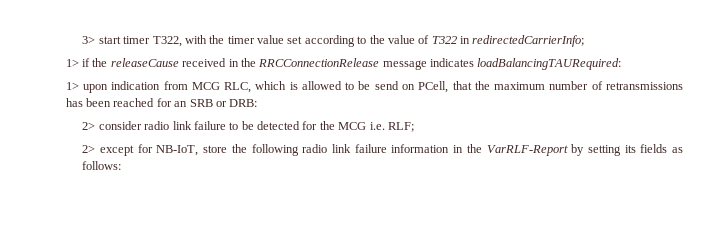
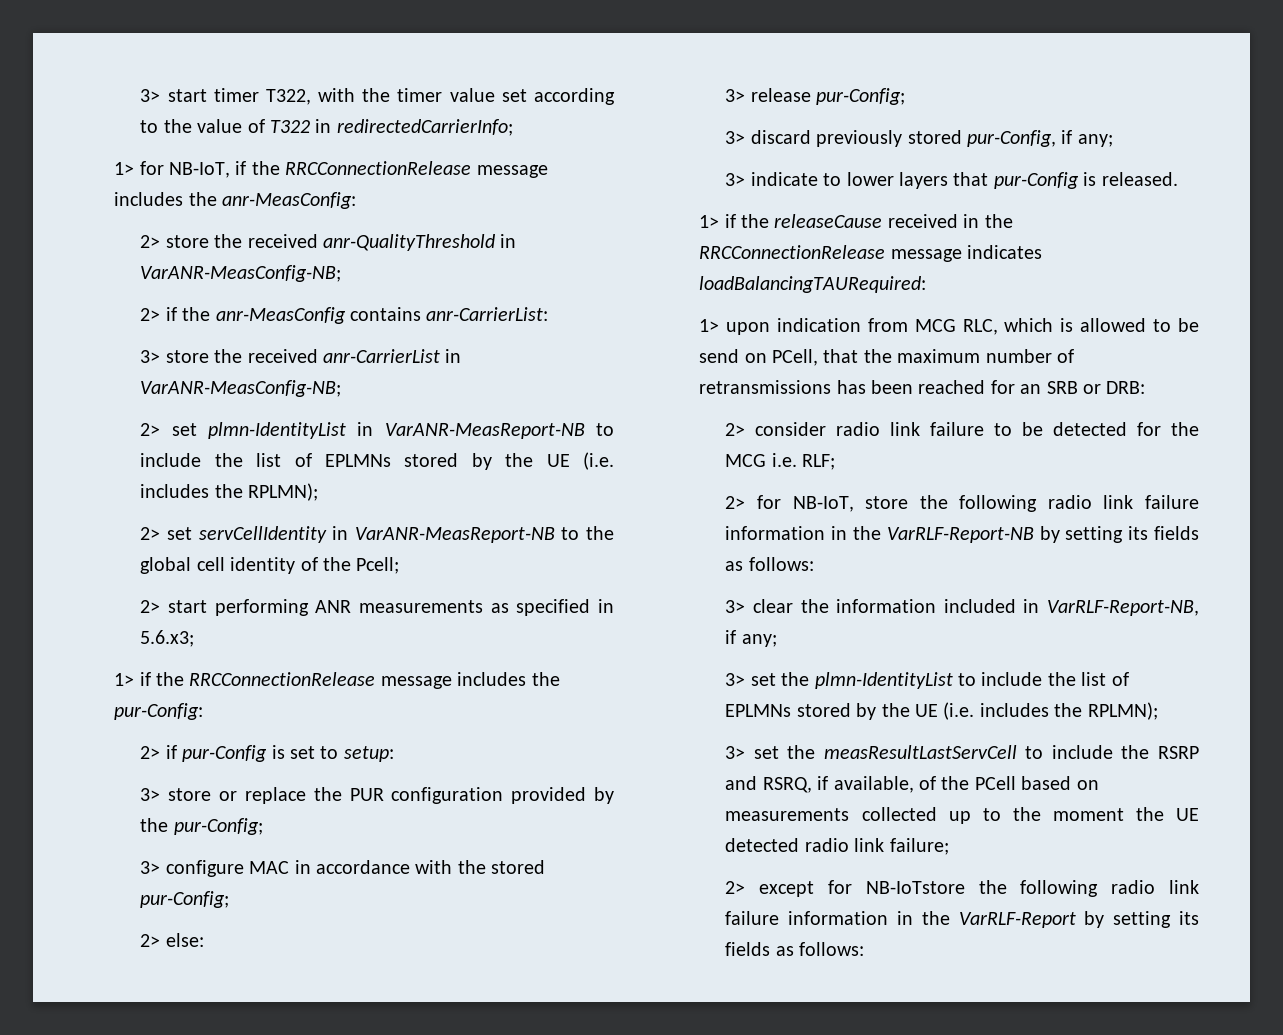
(585, 41) none -> [114,161,548,178] [114,192,357,209] [140,234,517,251] [140,265,342,282] [140,307,549,324] [140,349,462,363] [140,380,342,397] [140,422,614,439] [140,452,614,470] [140,483,319,501] [140,526,614,543] [140,557,400,574] [140,599,615,616] [140,630,195,647] [114,672,560,689] [114,703,204,720] [140,745,394,762] [140,787,615,804] [140,818,263,835] [140,860,546,877] [140,891,230,908] [140,933,204,947] [725,88,906,105] [725,130,1113,147] [725,172,1178,189] // 1> for NB-IoT, if the RRCConnectionRelease message includes the anr-MeasConfig: // 2> store the received anr-QualityThreshold in VarANR-MeasConfig-NB; // 2> if the anr-MeasConfig contains anr-CarrierList: // 3> store the received anr-CarrierList in VarANR-MeasConfig-NB; // 2> set plmn-IdentityList in VarANR-MeasReport-NB to include the list of EPLMNs stored by the UE (i.e. includes the RPLMN); // 2> set servCellIdentity in VarANR-MeasReport-NB to the global cell identity of the Pcell; // 2> start performing ANR measurements as specified in 5.6.x3; // 1> if the RRCConnectionRelease message includes the pur-Config: // 2> if pur-Config is set to setup: // 3> store or replace the PUR configuration provided by the pur-Config; // 3> configure MAC in accordance with the stored pur-Config; // 2> else: // 3> release pur-Config; // 3> discard previously stored pur-Config, if any; // 3> indicate to lower layers that pur-Config is released.
[100,145,135,156] except -> (746, 502) none
(482, 148) none -> [886,526,1199,543] [725,557,814,571] [725,599,1199,616] [725,630,777,647] [725,672,1129,689] [725,702,1158,720] [725,745,1199,759] [725,776,1099,793] [725,807,1199,824] [725,838,949,855] [725,880,1199,897] [725,911,950,925] VarRLF-Report-NB by setting its fields as follows: // 3> clear the information included in VarRLF-Report-NB, if any; // 3> set the plmn-IdentityList to include the list of EPLMNs stored by the UE (i.e. includes the RPLMN); // 3> set the measResultLastServCell to include the RSRP and RSRQ, if available, of the PCell based on measurements collected up to the moment the UE detected radio link failure; // 2> except for NB-IoTstore the following radio link failure information in the

